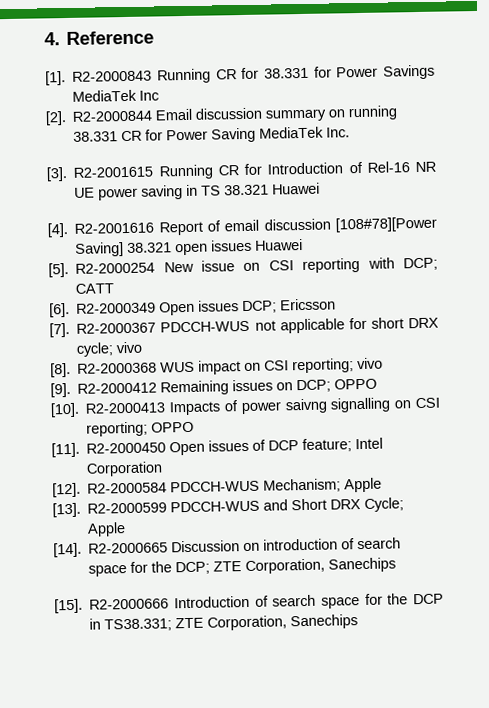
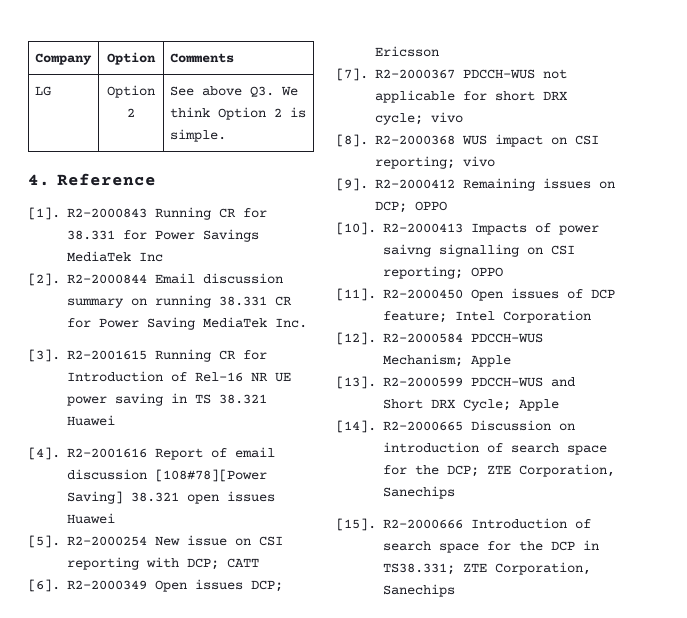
(44, 39) none -> [34,53,92,65] [107,52,156,65] [169,53,234,63] [34,86,51,96] [107,85,155,98] [127,108,135,117] [169,86,298,97] [169,107,306,120] [169,129,226,142] Company | Option | Comments // LG | Option 2 | See above Q3. We think Option 2 is simple. //

